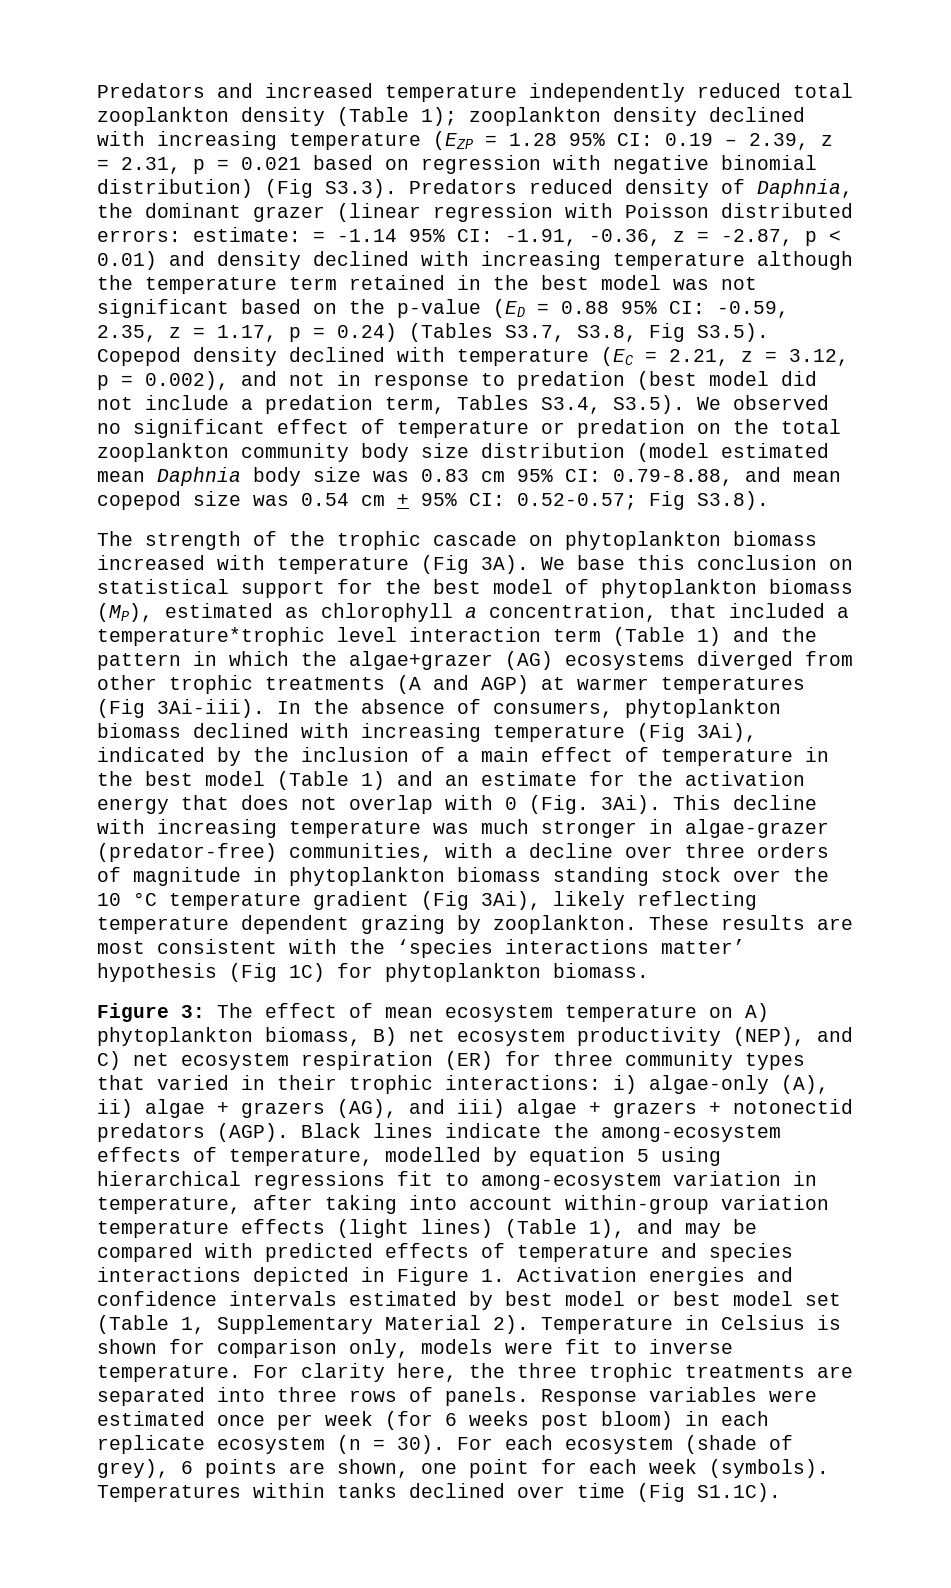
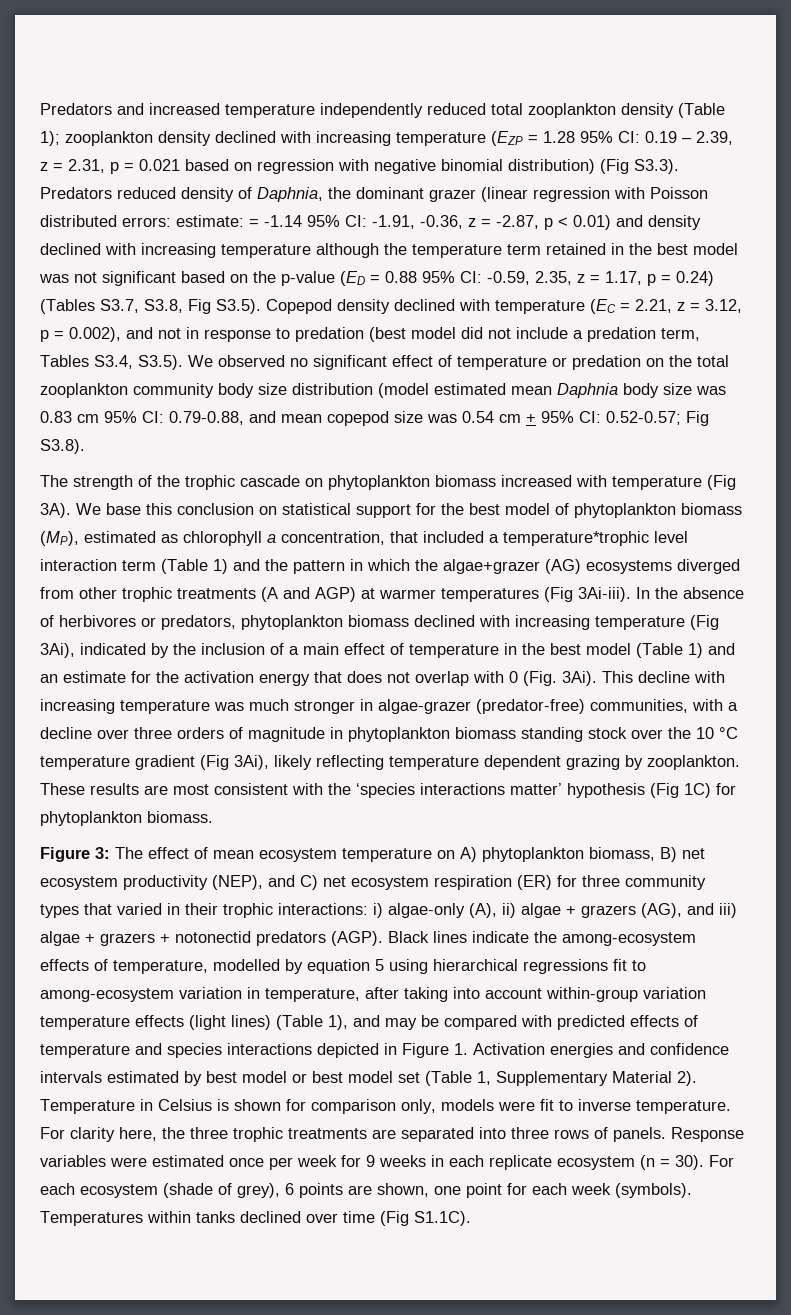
[613,469,733,486] 0.79-8.88, -> [169,411,244,425] 0.79-0.88,
[493,702,613,718] consumers, -> [59,615,236,630] herbivores or predators,
[385,1411,673,1430] (for 6 weeks post bloom) -> [341,1155,426,1167] for 9 weeks

